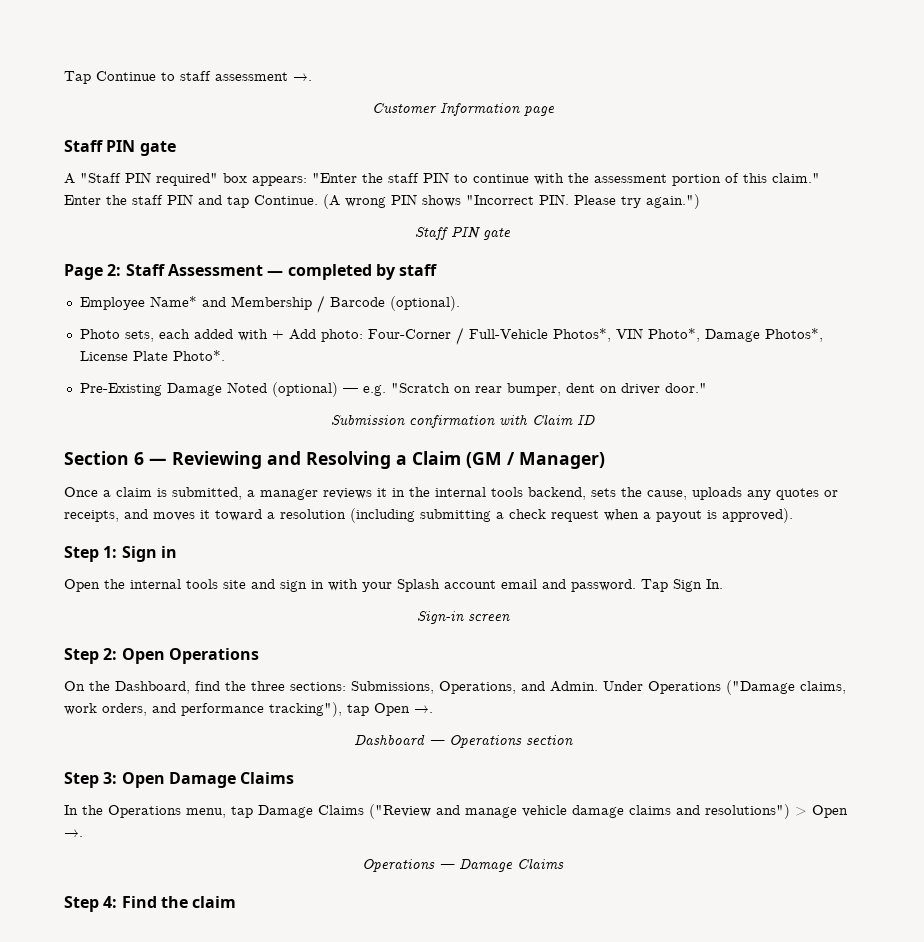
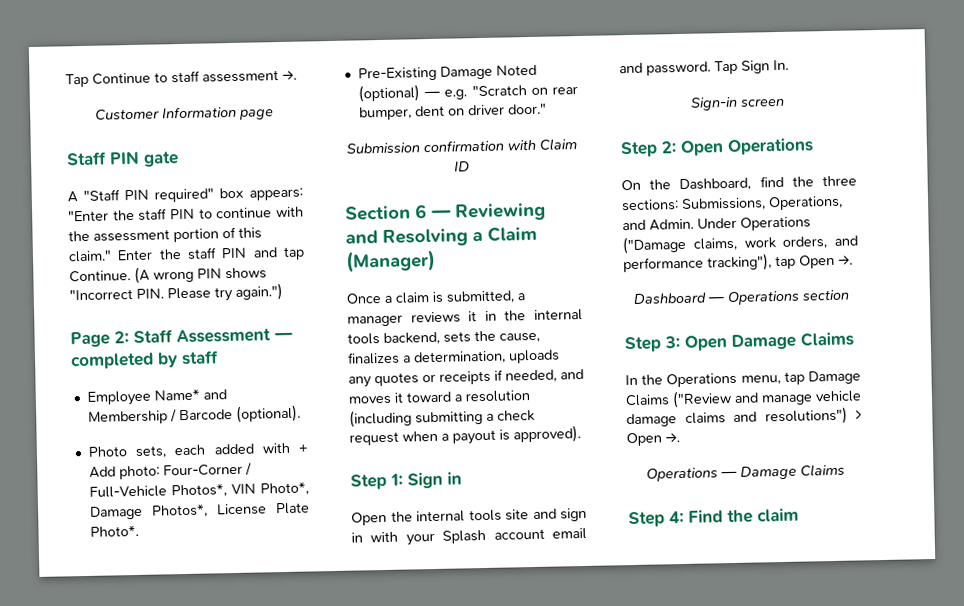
[415,226,511,240] // Staff PIN gate -> (283, 291) none
[466,452,605,469] (GM / Manager) -> [345,249,436,273] (Manager)
(687, 495) none -> [347,350,506,365] finalizes a determination,
[64,510,119,522] receipts, -> [439,369,557,385] receipts if needed,

